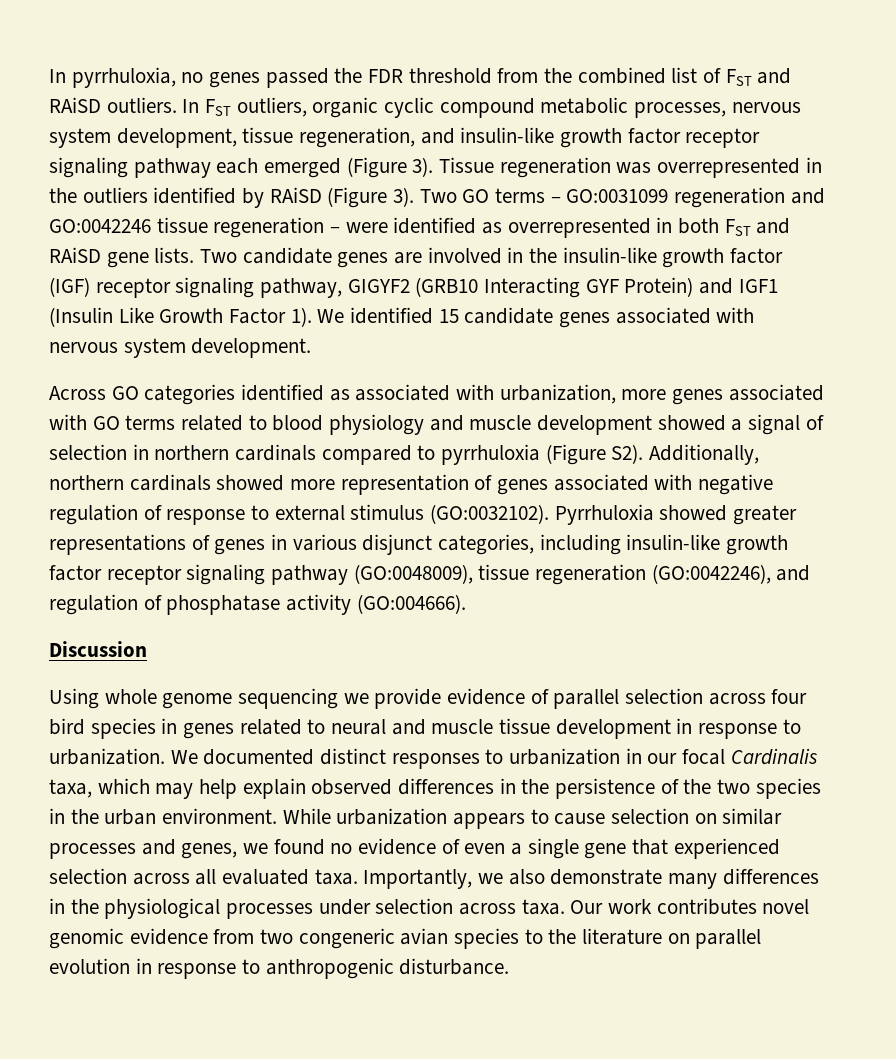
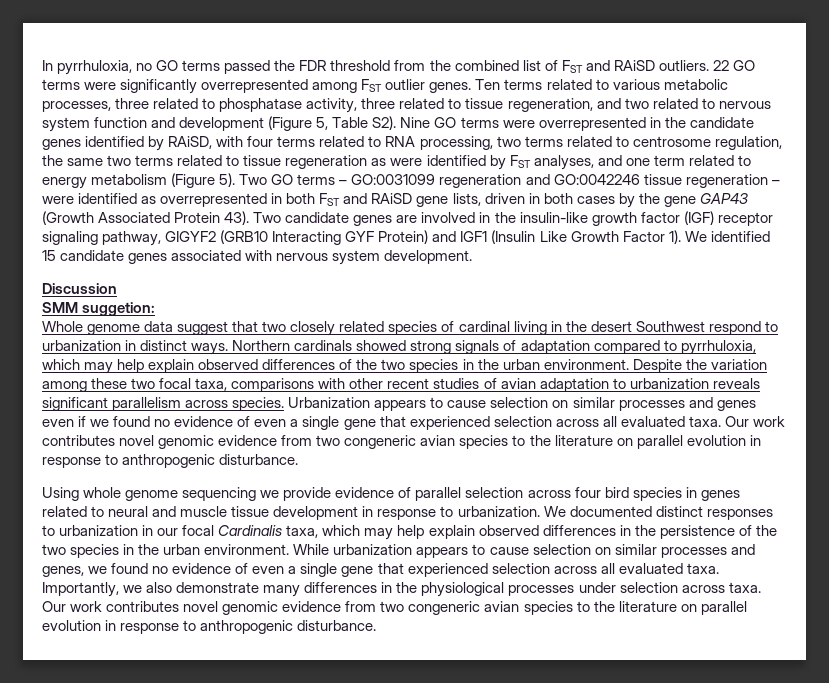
[209,72,261,88] genes -> [156,60,221,71] GO terms
[182,97,801,118] [49,127,761,148] [49,157,822,178] [49,187,415,208] In FST outliers, organic cyclic compound metabolic processes, nervous system development, tissue regeneration, and insulin-like growth factor receptor signaling pathway each emerged (Figure 3). Tissue regeneration was overrepresented in the outliers identified by RAiSD (Figure 3). -> [712,60,755,71] [42,79,728,94] [42,98,771,113] [42,116,754,132] [42,136,782,151] [42,155,751,170] [42,173,236,189] 22 GO terms were significantly overrepresented among FST outlier genes. Ten terms related to various metabolic processes, three related to phosphatase activity, three related to tissue regeneration, and two related to nervous system function and development (Figure 5, Table S2). Nine GO terms were overrepresented in the candidate genes identified by RAiSD, with four terms related to RNA processing, two terms related to centrosome regulation, the same two terms related to tissue regeneration as were identified by FST analyses, and one term related to energy metabolism (Figure 5).
[154,247,195,263] lists. -> [452,193,748,208] [42,211,250,225] lists, driven in both cases by the gene GAP43 (Growth Associated Protein 43).
[49,384,824,405] [49,414,824,435] [49,444,760,465] [49,474,774,495] [49,504,798,525] [49,534,789,555] [49,564,811,585] [49,594,466,615] [49,641,147,657] Across GO categories identified as associated with urbanization, more genes associated with GO terms related to blood physiology and muscle development showed a signal of selection in northern cardinals compared to pyrrhuloxia (Figure S2). Additionally, northern cardinals showed more representation of genes associated with negative regulation of response to external stimulus (GO:0032102). Pyrrhuloxia showed greater representations of genes in various disjunct categories, including insulin-like growth factor receptor signaling pathway (GO:0048009), tissue regeneration (GO:0042246), and regulation of phosphatase activity (GO:004666). // Discussion -> [42,283,117,294] [42,302,156,316] [42,321,778,336] [42,340,756,355] [42,359,767,374] [42,378,760,392] [42,397,756,411] [42,416,785,430] [42,435,761,449] [42,454,299,468] Discussion // SMM suggetion: // Whole genome data suggest that two closely related species of cardinal living in the desert Southwest respond to urbanization in distinct ways. Northern cardinals showed strong signals of adaptation compared to pyrrhuloxia, which may help explain observed differences of the two species in the urban environment. Despite the variation among these two focal taxa, comparisons with other recent studies of avian adaptation to urbanization reveals significant parallelism across species. Urbanization appears to cause selection on similar processes and genes even if we found no evidence of even a single gene that experienced selection across all evaluated taxa. Our work contributes novel genomic evidence from two congeneric avian species to the literature on parallel evolution in response to anthropogenic disturbance.

